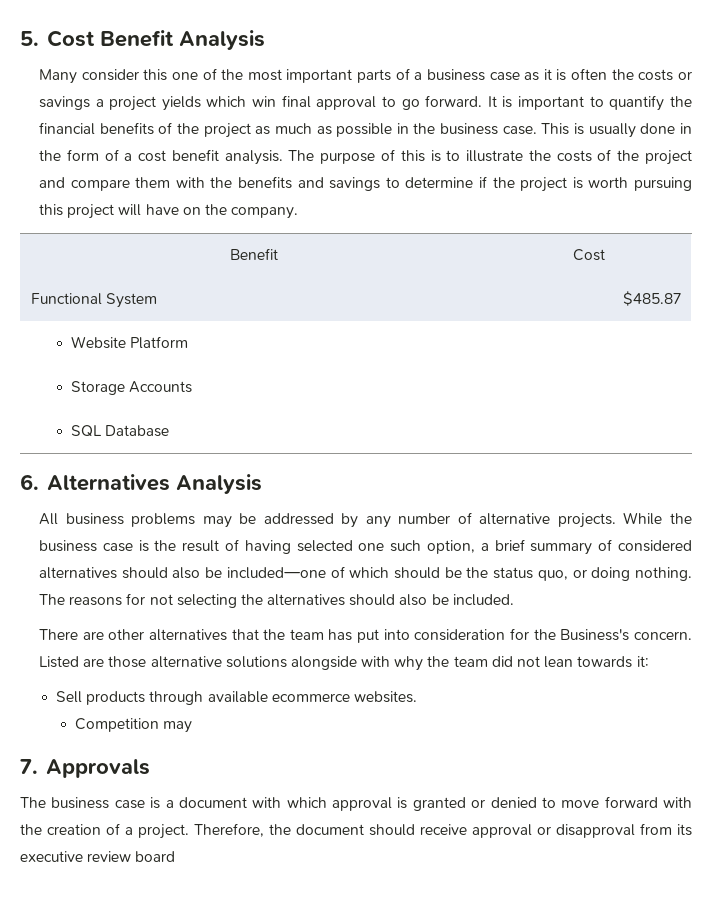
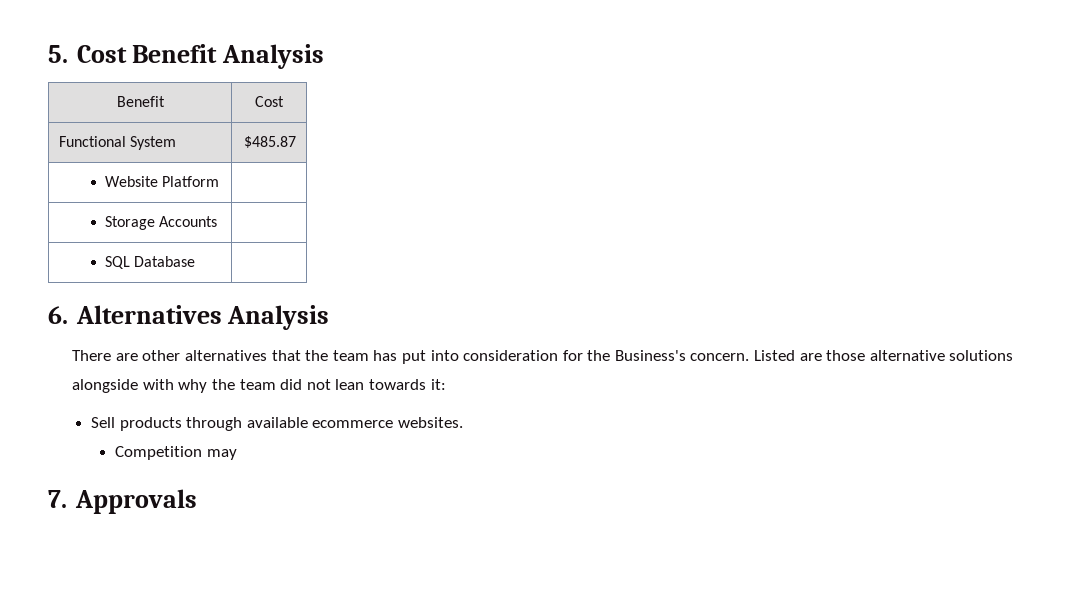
[38,68,693,84] [38,95,692,111] [38,122,692,138] [38,149,692,165] [38,176,693,192] [38,204,299,219] // Many consider this one of the most important parts of a business case as it is often the costs or savings a project yields which win final approval to go forward. It is important to quantify the financial benefits of the project as much as possible in the business case. This is usually done in the form of a cost benefit analysis. The purpose of this is to illustrate the costs of the project and compare them with the benefits and savings to determine if the project is worth pursuing this project will have on the company. -> (325, 56) none
[38,512,693,528] [38,539,692,555] [38,566,692,581] [38,593,514,608] // All business problems may be addressed by any number of alternative projects. While the business case is the result of having selected one such option, a brief summary of considered alternatives should also be included—one of which should be the status quo, or doing nothing. The reasons for not selecting the alternatives should also be included. -> (330, 317) none
[20,796,692,811] [20,823,692,839] [20,851,176,862] // The business case is a document with which approval is granted or denied to move forward with the creation of a project. Therefore, the document should receive approval or disapproval from its executive review board -> (197, 501) none

